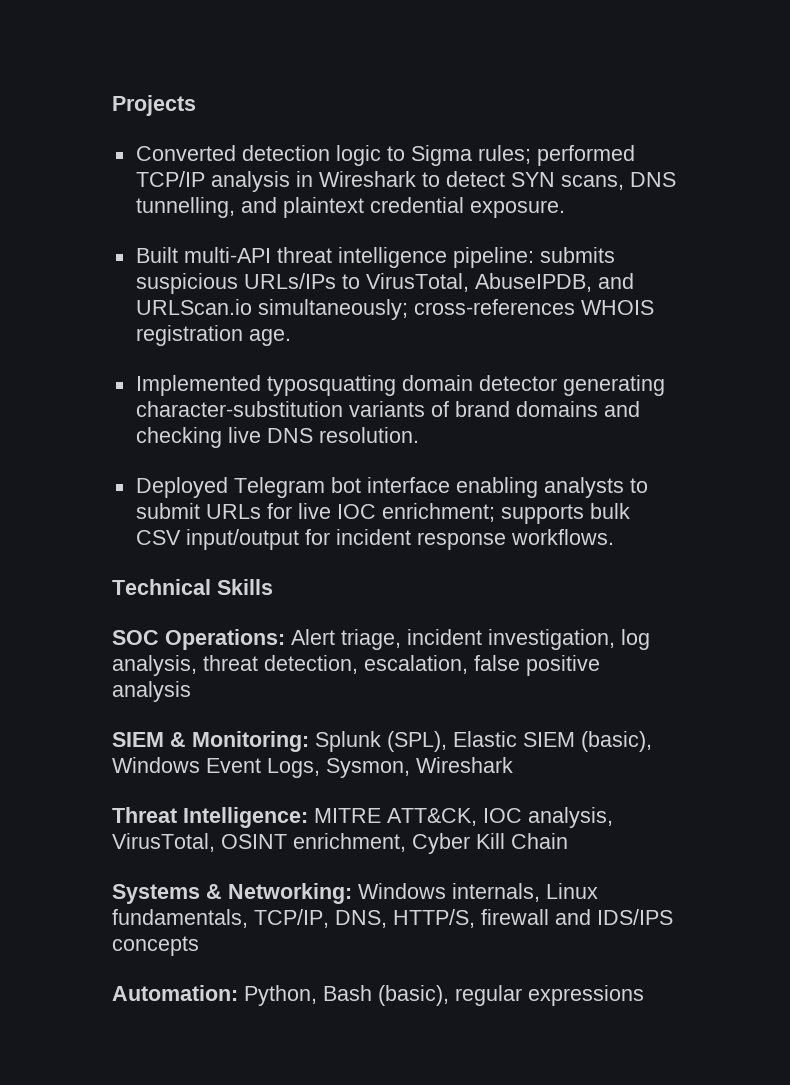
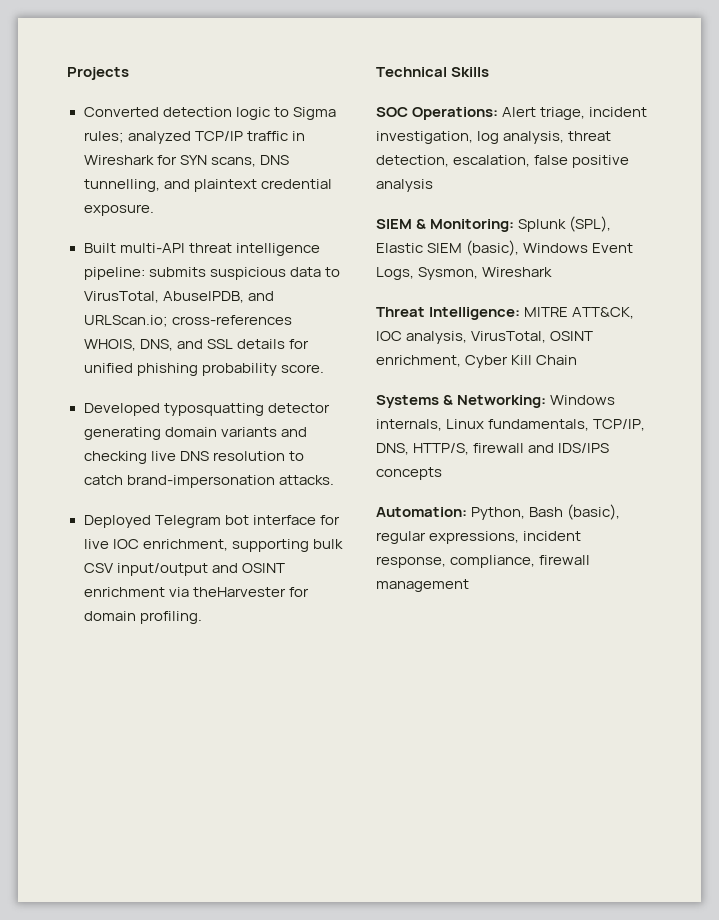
[536,145,635,166] [135,171,505,192] performed TCP/IP analysis in Wireshark to detect -> [127,131,305,144] [83,155,177,165] analyzed TCP/IP traffic in Wireshark for
[243,273,336,289] URLs/IPs -> [289,267,321,277] data
[135,299,654,320] [135,325,291,346] [135,375,665,396] [135,401,640,417] [135,427,419,448] URLScan.io simultaneously; cross-references WHOIS registration age. // Implemented typosquatting domain detector generating character-substitution variants of brand domains and checking live DNS resolution. -> [83,315,292,327] [83,339,309,351] [83,363,324,376] [83,403,330,416] [83,427,307,440] [83,451,304,464] [83,475,334,488] URLScan.io; cross-references WHOIS, DNS, and SSL details for unified phishing probability score. // Developed typosquatting detector generating domain variants and checking live DNS resolution to catch brand-impersonation attacks.
[455,477,648,498] [135,503,261,519] enabling analysts to submit URLs -> (316, 520) none
[381,503,584,524] enrichment; supports -> [142,539,309,552] enrichment, supporting
[304,529,614,550] for incident response workflows. -> [211,563,285,573] [83,587,309,597] [83,611,202,624] and OSINT enrichment via theHarvester for domain profiling.
[528,985,644,1006] expressions -> [429,531,582,544] [376,555,591,568] [376,579,469,592] expressions, incident response, compliance, firewall management

